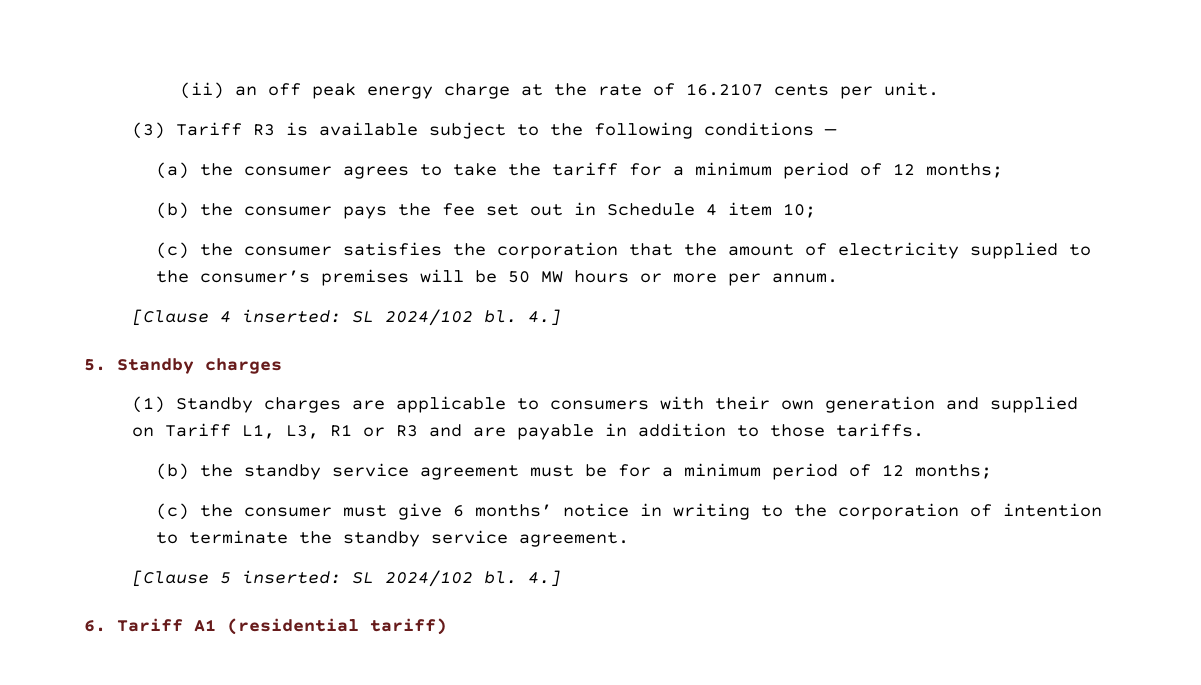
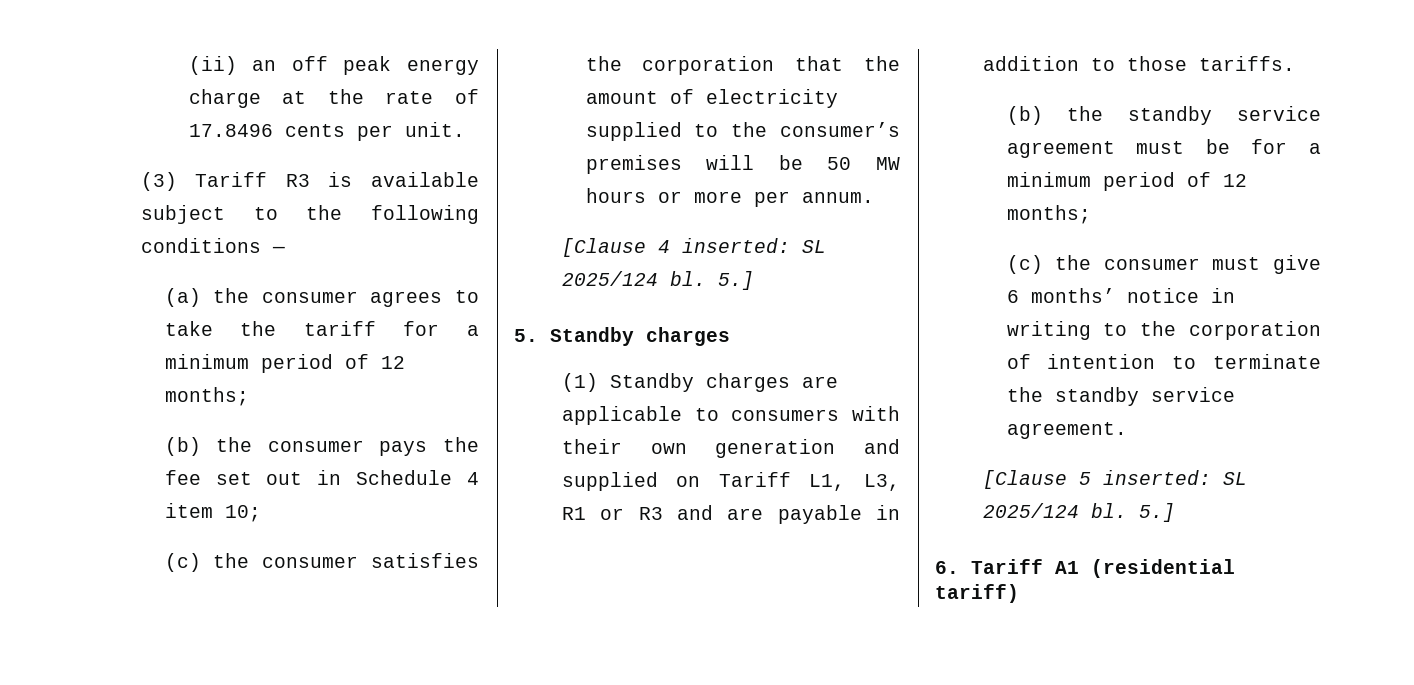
[685,83,763,96] 16.2107 -> [188,124,273,137] 17.8496
[384,309,561,326] 2024/102 bl. 4.] -> [561,271,754,290] 2025/124 bl. 5.]
[384,570,561,587] 2024/102 bl. 4.] -> [982,503,1175,522] 2025/124 bl. 5.]

